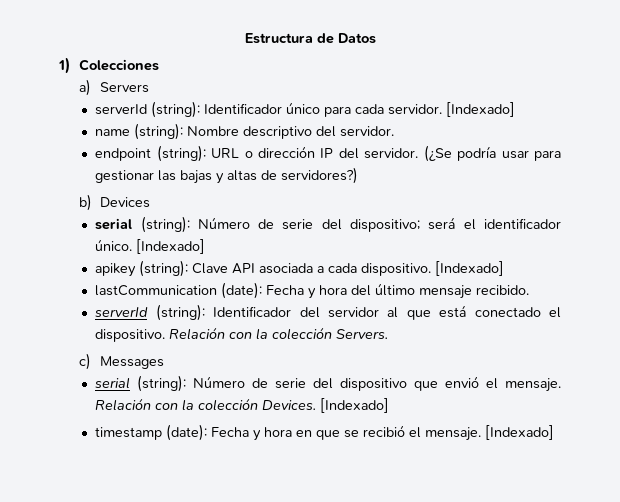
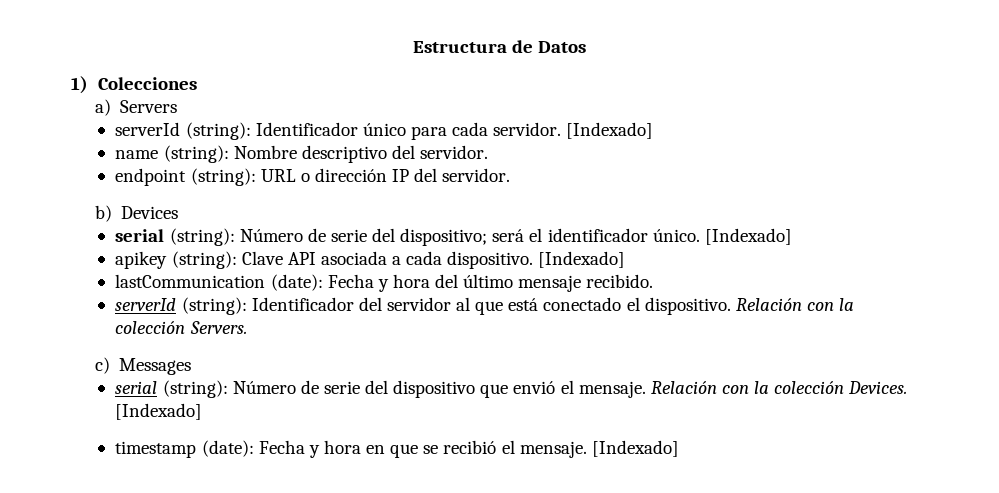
[423,145,561,162] [95,167,359,184] (¿Se podría usar para gestionar las bajas y altas de servidores?) -> (511, 175) none

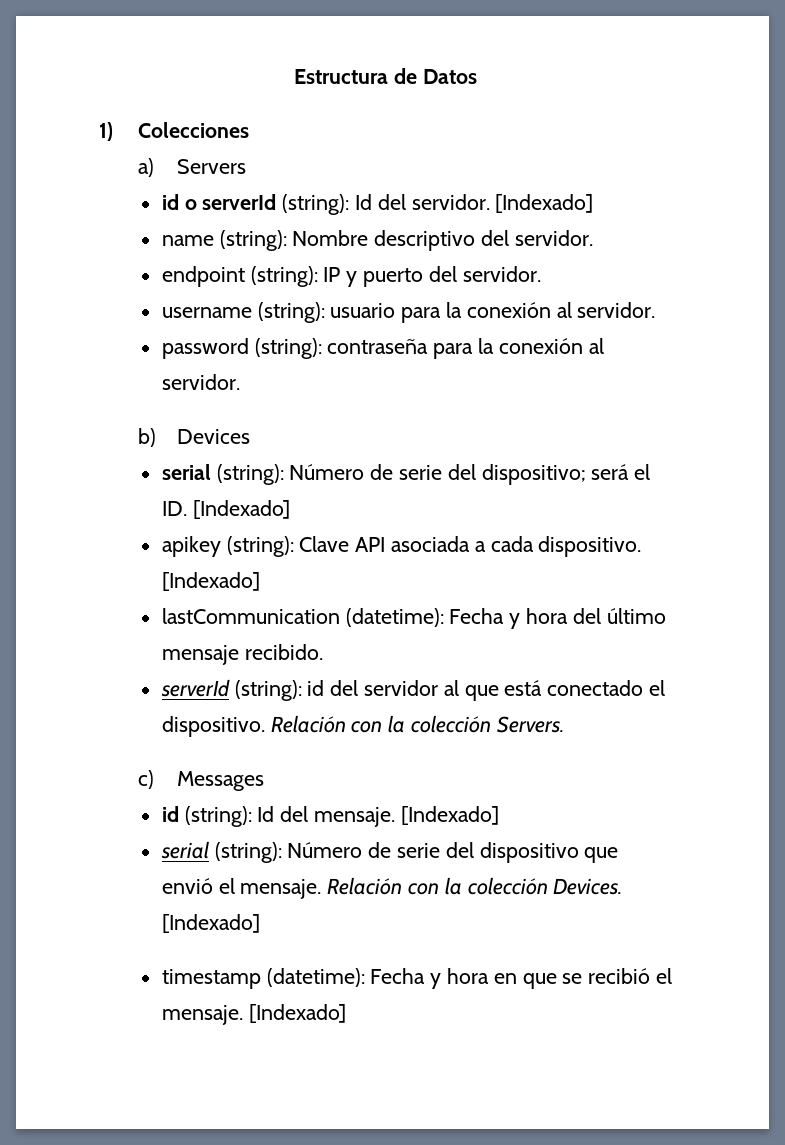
[115,122,489,140] serverId (string): Identificador único para cada -> [161,194,406,215] id o serverId (string): Id del
[260,168,438,182] URL o dirección IP del -> [323,266,541,287] [161,302,656,323] [161,338,604,359] IP y puerto del servidor. // username (string): usuario para la conexión al servidor. // password (string): contraseña para la conexión al
[547,228,700,242] identificador único. -> [161,501,187,516] ID.
[270,274,323,291] (date): -> [345,608,444,627] (datetime):
[251,297,354,311] Identificador -> [307,680,325,696] id
(192, 366) none -> [161,806,499,827] // id (string): Id del mensaje. [Indexado]
[201,440,254,457] (date): -> [266,968,365,987] (datetime):

